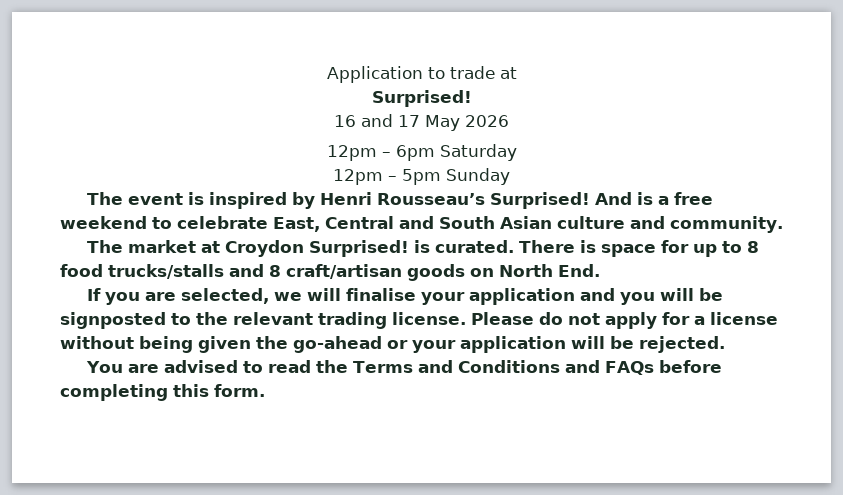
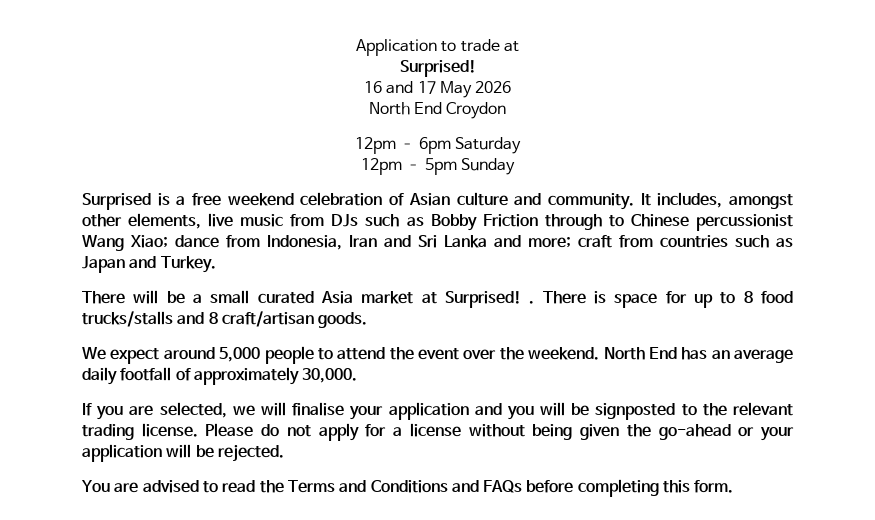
(509, 121) none -> [368,102,507,119] // North End Croydon
[86,192,713,209] [60,216,783,233] [86,240,514,257] The event is inspired by Henri Rousseau’s Surprised! And is a free weekend to celebrate East, Central and South Asian culture and community. // The market at Croydon Surprised! is curated. -> [82,192,794,210] [82,213,794,231] [82,235,793,251] [82,256,216,273] [82,290,535,308] Surprised is a free weekend celebration of Asian culture and community. It includes, amongst other elements, live music from DJs such as Bobby Friction through to Chinese percussionist Wang Xiao; dance from Indonesia, Iran and Sri Lanka and more; craft from countries such as Japan and Turkey. // There will be a small curated Asia market at Surprised! .
[407,264,600,281] goods on North End. -> [318,312,368,328] [82,346,793,364] [82,367,358,385] goods. // We expect around 5,000 people to attend the event over the weekend. North End has an average daily footfall of approximately 30,000.

